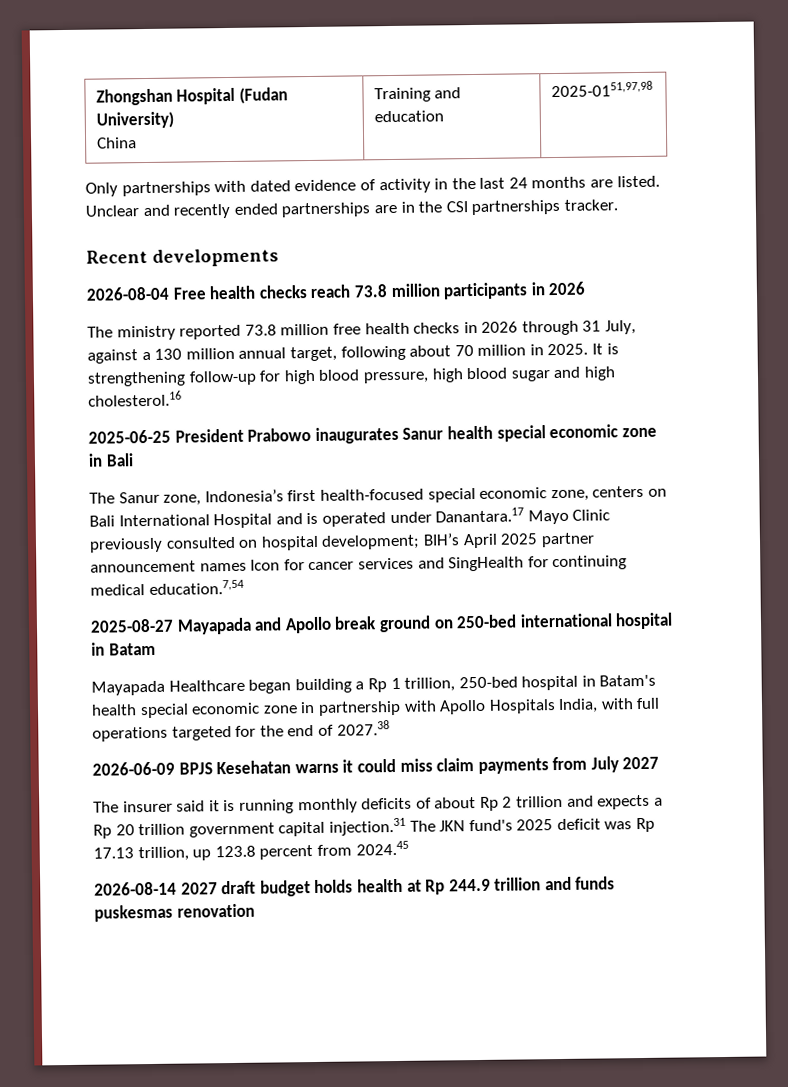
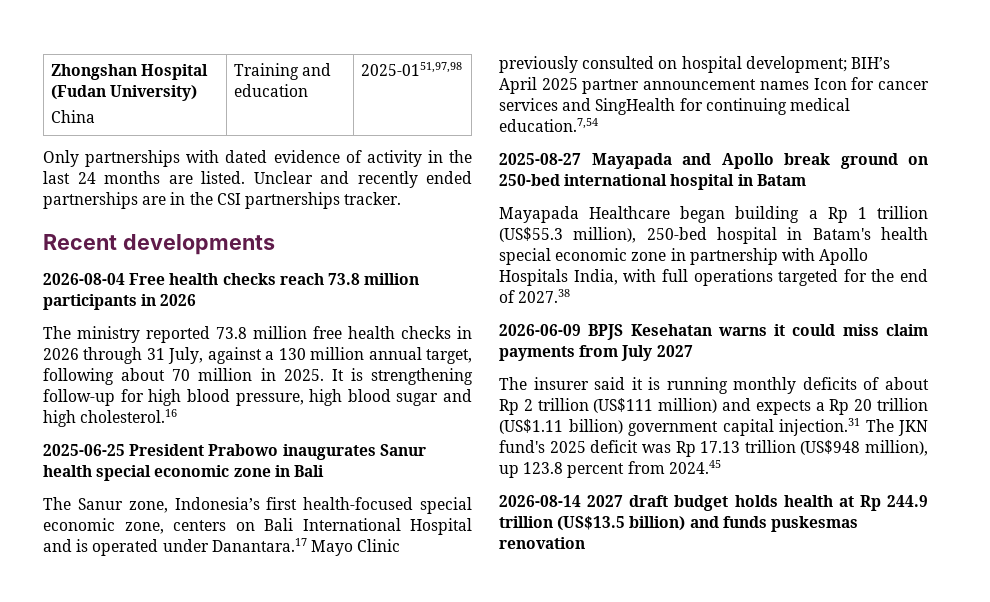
[404,677,456,692] trillion, -> [877,206,929,219] [499,227,637,243] trillion (US$55.3 million),
(564, 801) none -> [593,398,718,413] (US$111 million)
(186, 829) none -> [499,419,623,434] (US$1.11 billion)
[137,846,189,862] trillion, -> [744,440,928,456] trillion (US$948 million),
(542, 884) none -> [557,516,686,531] (US$13.5 billion)

